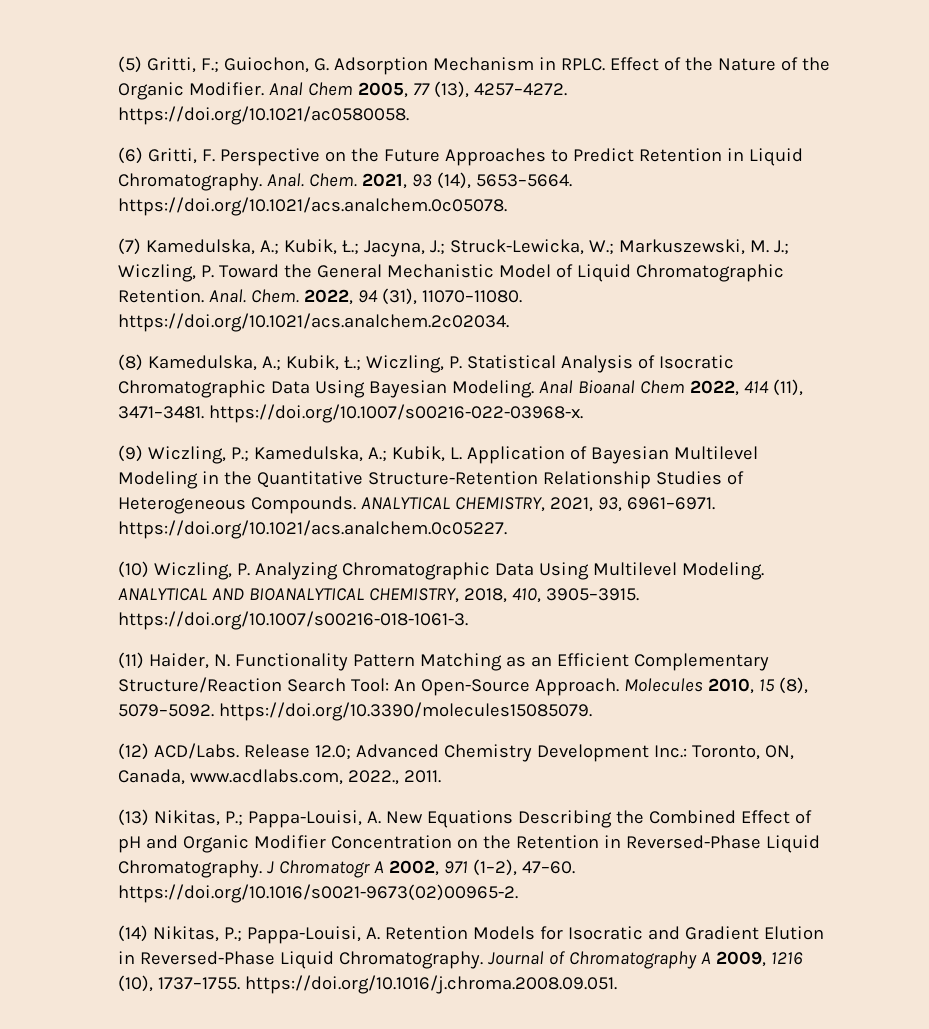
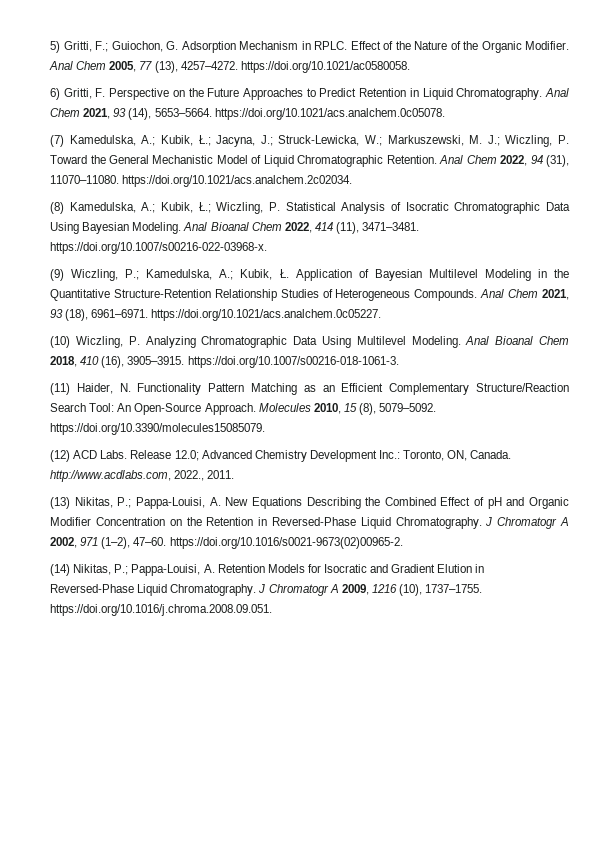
[118,56,143,73] (5) -> [50,41,61,53] 5)
[118,147,144,164] (6) -> [50,88,61,100] 6)
[267,173,358,187] Anal. Chem. -> [545,88,569,97] [50,108,81,117] Anal Chem
[209,289,300,303] Anal. Chem. -> [439,155,497,164] Anal Chem
[450,447,463,460] L. -> [279,269,289,278] Ł.
[361,497,623,512] ANALYTICAL CHEMISTRY, 2021, 93, -> [480,289,569,300] [50,309,89,321] Anal Chem 2021, 93 (18),
[118,588,542,603] ANALYTICAL AND BIOANALYTICAL CHEMISTRY, 2018, 410, -> [465,336,569,345] [50,356,125,368] Anal Bioanal Chem 2018, 410 (16),
[154,743,240,759] ACD/Labs. -> [73,450,128,459] ACD Labs.
[118,769,344,785] Canada, www.acdlabs.com, -> [470,450,512,459] [50,470,172,482] Canada. http://www.acdlabs.com,
[488,951,698,969] Journal of Chromatography -> [258,584,329,596] J Chromatogr

